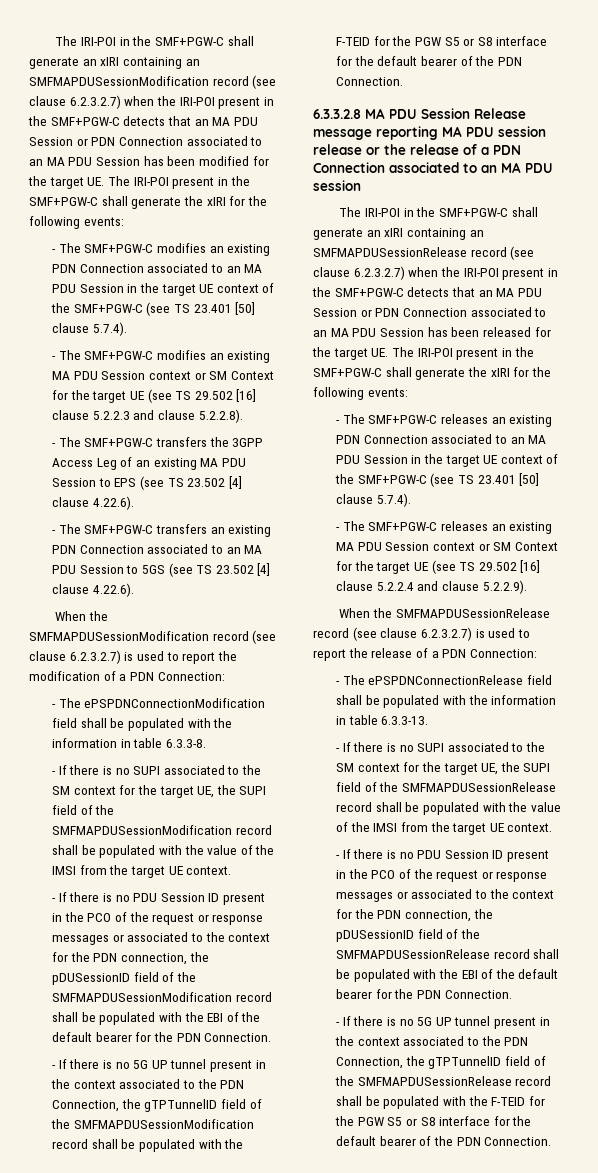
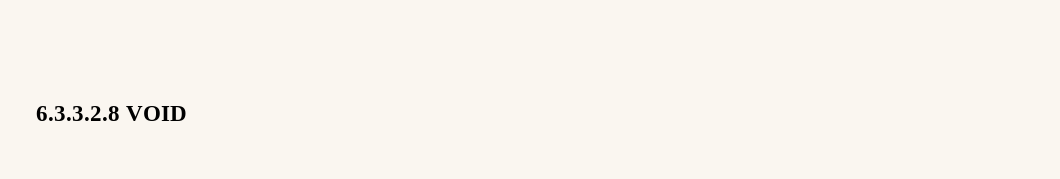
[55,36,254,46] [29,57,200,69] [29,75,277,89] [29,95,274,109] [28,116,258,126] [29,136,263,146] [29,156,269,166] [28,176,250,189] [29,196,267,209] [29,216,124,229] [51,243,271,256] [51,263,263,273] [51,283,275,296] [50,302,256,316] [51,322,127,336] [51,350,271,363] [51,371,274,380] [51,389,257,403] [51,409,243,423] [51,437,264,447] [51,457,246,470] [51,476,242,490] [51,496,134,510] [51,524,272,537] [51,544,263,554] [51,563,271,577] [51,583,134,597] [55,611,108,621] [29,630,277,644] [29,650,237,664] [29,671,225,681] [51,698,266,708] [51,718,233,731] [51,738,206,748] [51,765,262,775] [51,785,267,798] [51,805,115,815] [51,825,272,835] [51,845,275,858] [51,865,232,878] [51,892,266,905] [51,912,264,925] [51,932,271,945] [51,952,209,965] [51,972,196,985] [51,992,272,1002] [51,1012,261,1025] [51,1032,272,1042] [51,1059,266,1072] [50,1079,245,1089] [51,1099,262,1112] [50,1119,254,1129] [51,1139,244,1152] [335,36,548,46] [335,56,522,66] [335,77,403,86] [313,108,526,119] [313,126,546,140] [313,144,521,155] [313,162,553,173] [313,180,361,191] [339,207,538,217] [313,228,484,240] [313,246,535,260] [313,266,558,280] [312,287,542,297] [313,307,547,317] [313,327,551,337] [312,347,534,360] [313,367,551,380] [313,387,408,400] [335,414,553,427] [335,434,547,444] [335,454,559,467] [334,473,540,487] [335,493,411,507] [335,521,553,534] [335,542,558,551] [335,560,541,574] [335,580,527,594] [339,608,550,618] [313,627,530,641] [313,648,537,661] [335,675,552,685] [335,695,557,708] [335,715,429,725] [335,742,546,752] [335,762,551,775] [335,782,556,792] [335,802,561,815] [335,822,553,835] [335,849,550,862] [335,869,548,882] [335,889,555,902] [335,909,493,922] [335,929,480,942] [335,949,560,959] [335,969,559,982] [335,989,512,999] [335,1016,550,1029] [334,1036,529,1046] [335,1056,546,1069] [334,1076,552,1086] [335,1096,545,1109] [334,1116,532,1126] [335,1136,552,1146] The IRI-POI in the SMF+PGW-C shall generate an xIRI containing an SMFMAPDUSessionModification record (see clause 6.2.3.2.7) when the IRI-POI present in the SMF+PGW-C detects that an MA PDU Session or PDN Connection associated to an MA PDU Session has been modified for the target UE. The IRI-POI present in the SMF+PGW-C shall generate the xIRI for the following events: // - The SMF+PGW-C modifies an existing PDN Connection associated to an MA PDU Session in the target UE context of the SMF+PGW-C (see TS 23.401 [50] clause 5.7.4). // - The SMF+PGW-C modifies an existing MA PDU Session context or SM Context for the target UE (see TS 29.502 [16] clause 5.2.2.3 and clause 5.2.2.8). // - The SMF+PGW-C transfers the 3GPP Access Leg of an existing MA PDU Session to EPS (see TS 23.502 [4] clause 4.22.6). // - The SMF+PGW-C transfers an existing PDN Connection associated to an MA PDU Session to 5GS (see TS 23.502 [4] clause 4.22.6). // When the SMFMAPDUSessionModification record (see clause 6.2.3.2.7) is used to report the modification of a PDN Connection: // - The ePSPDNConnectionModification field shall be populated with the information in table 6.3.3-8. // - If there is no SUPI associated to the SM context for the target UE, the SUPI field of the SMFMAPDUSessionModification record shall be populated with the value of the IMSI from the target UE context. // - If there is no PDU Session ID present in the PCO of the request or response messages or associated to the context for the PDN connection, the pDUSessionID field of the SMFMAPDUSessionModification record shall be populated with the EBI of the default bearer for the PDN Connection. // - If there is no 5G UP tunnel present in the context associated to the PDN Connection, the gTPTunnelID field of the SMFMAPDUSessionModification record shall be populated with the F-TEID for the PGW S5 or S8 interface for the default bearer of the PDN Connection. // 6.3.3.2.8 MA PDU Session Release message reporting MA PDU session release or the release of a PDN Connection associated to an MA PDU session // The IRI-POI in the SMF+PGW-C shall generate an xIRI containing an SMFMAPDUSessionRelease record (see clause 6.2.3.2.7) when the IRI-POI present in the SMF+PGW-C detects that an MA PDU Session or PDN Connection associated to an MA PDU Session has been released for the target UE. The IRI-POI present in the SMF+PGW-C shall generate the xIRI for the following events: // - The SMF+PGW-C releases an existing PDN Connection associated to an MA PDU Session in the target UE context of the SMF+PGW-C (see TS 23.401 [50] clause 5.7.4). // - The SMF+PGW-C releases an existing MA PDU Session context or SM Context for the target UE (see TS 29.502 [16] clause 5.2.2.4 and clause 5.2.2.9). // When the SMFMAPDUSessionRelease record (see clause 6.2.3.2.7) is used to report the release of a PDN Connection: // - The ePSPDNConnectionRelease field shall be populated with the information in table 6.3.3-13. // - If there is no SUPI associated to the SM context for the target UE, the SUPI field of the SMFMAPDUSessionRelease record shall be populated with the value of the IMSI from the target UE context. // - If there is no PDU Session ID present in the PCO of the request or response messages or associated to the context for the PDN connection, the pDUSessionID field of the SMFMAPDUSessionRelease record shall be populated with the EBI of the default bearer for the PDN Connection. // - If there is no 5G UP tunnel present in the context associated to the PDN Connection, the gTPTunnelID field of the SMFMAPDUSessionRelease record shall be populated with the F-TEID for the PGW S5 or S8 interface for the default bearer of the PDN Connection. -> [36,106,188,121] 6.3.3.2.8 VOID

